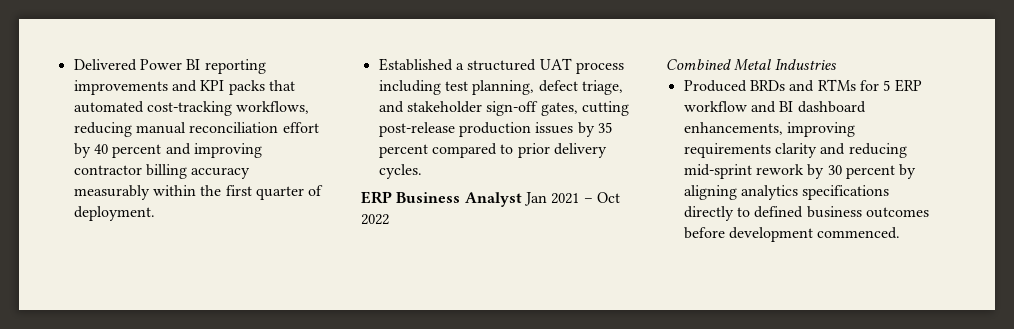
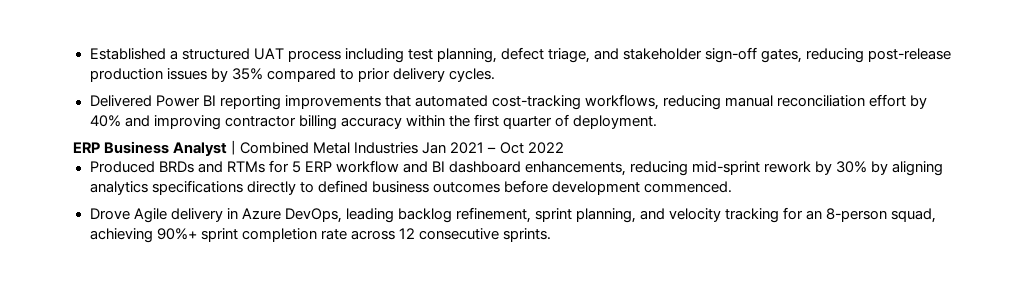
[73,59,266,74] [73,80,295,95] [73,101,310,116] [73,122,319,137] [73,143,262,158] [73,164,251,179] [73,185,324,200] [73,206,155,221] Delivered Power BI reporting improvements and KPI packs that automated cost-tracking workflows, reducing manual reconciliation effort by 40 percent and improving contractor billing accuracy measurably within the first quarter of deployment. // -> (89, 54) none
[581,101,629,116] cutting -> [806,48,865,63] reducing
[597,122,612,133] [378,144,428,158] 35 percent -> [231,68,263,80] 35%
(422, 171) none -> [89,94,928,110] [89,114,658,130] // Delivered Power BI reporting improvements that automated cost-tracking workflows, reducing manual reconciliation effort by 40% and improving contractor billing accuracy within the first quarter of deployment.
(522, 199) none -> [231,140,419,155] | Combined Metal Industries
[666,59,837,71] // Combined Metal Industries -> (564, 148) none
[786,122,855,137] [683,143,846,158] improving requirements clarity and -> (627, 168) none
[827,165,895,179] 30 percent -> [836,161,868,173] 30%
(901, 233) none -> [89,207,937,223] [89,228,551,243] // Drove Agile delivery in Azure DevOps, leading backlog refinement, sprint planning, and velocity tracking for an 8-person squad, achieving 90%+ sprint completion rate across 12 consecutive sprints.

